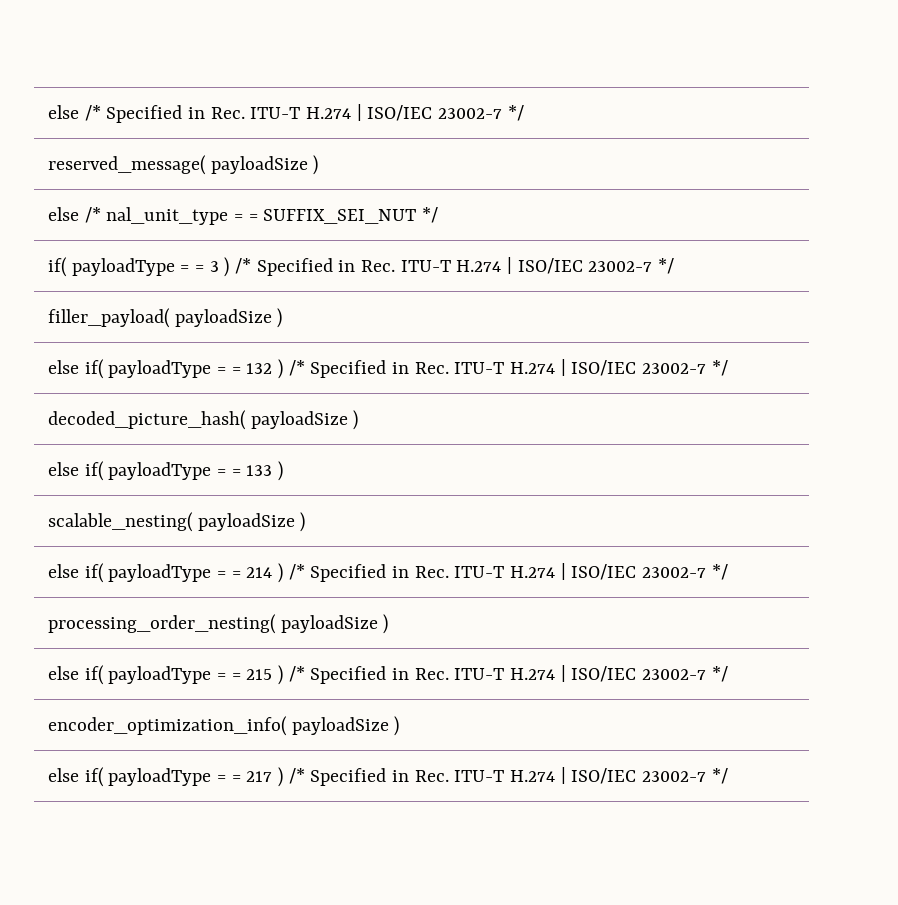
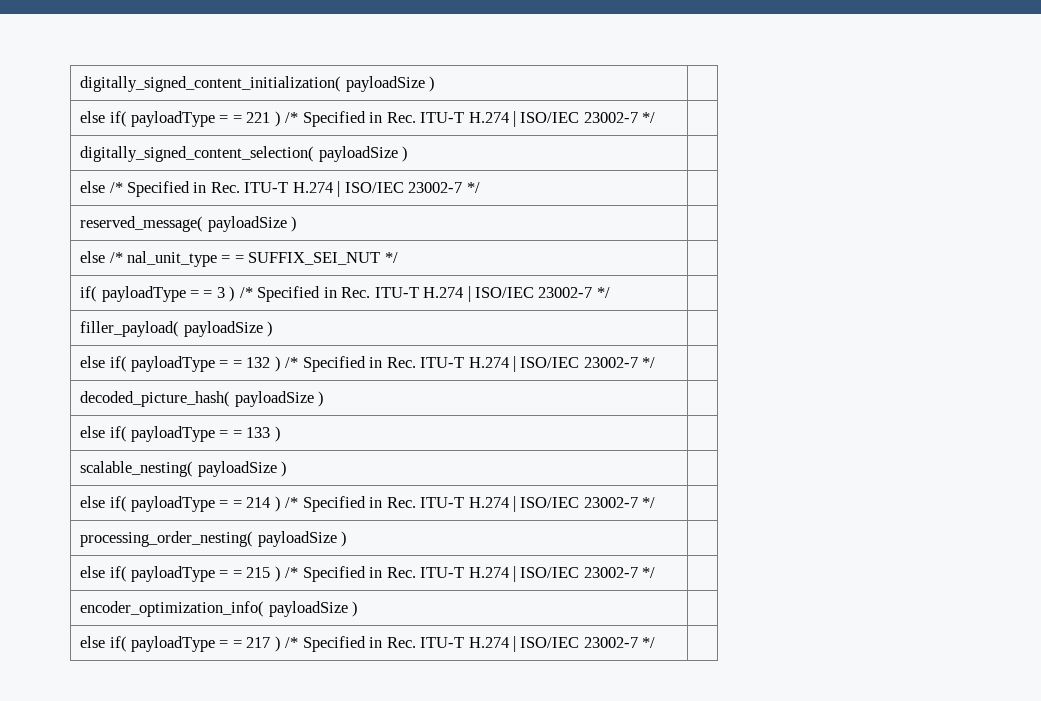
(48, 112) none -> [80,76,436,92] [80,111,656,127] [80,146,409,162] digitally_signed_content_initialization( payloadSize ) | // else if( payloadType = = 221 ) /* Specified in Rec. ITU-T H.274 | ISO/IEC 23002-7 */ | // digitally_signed_content_selection( payloadSize ) | //

